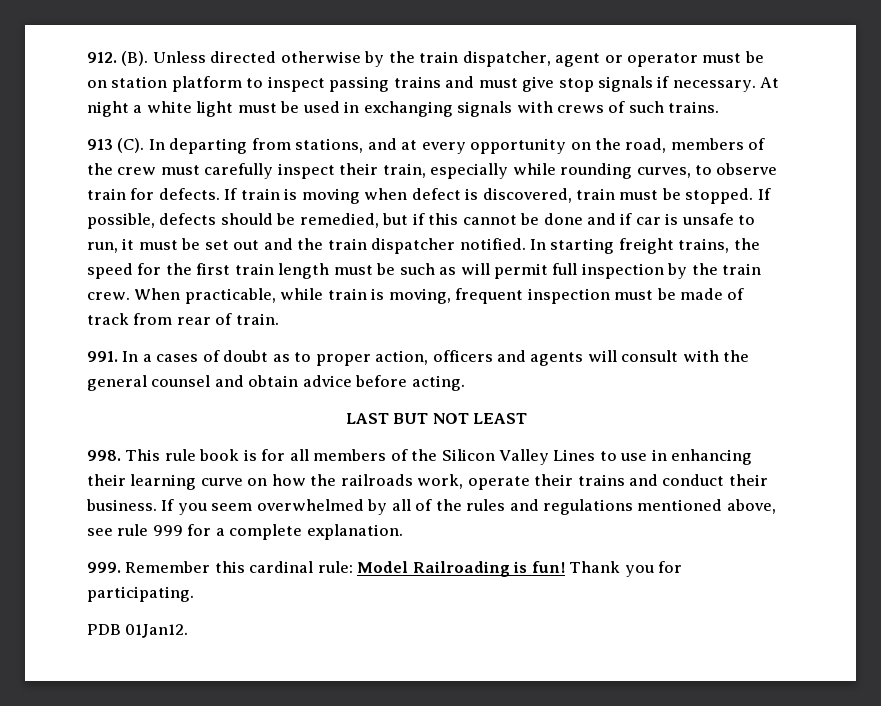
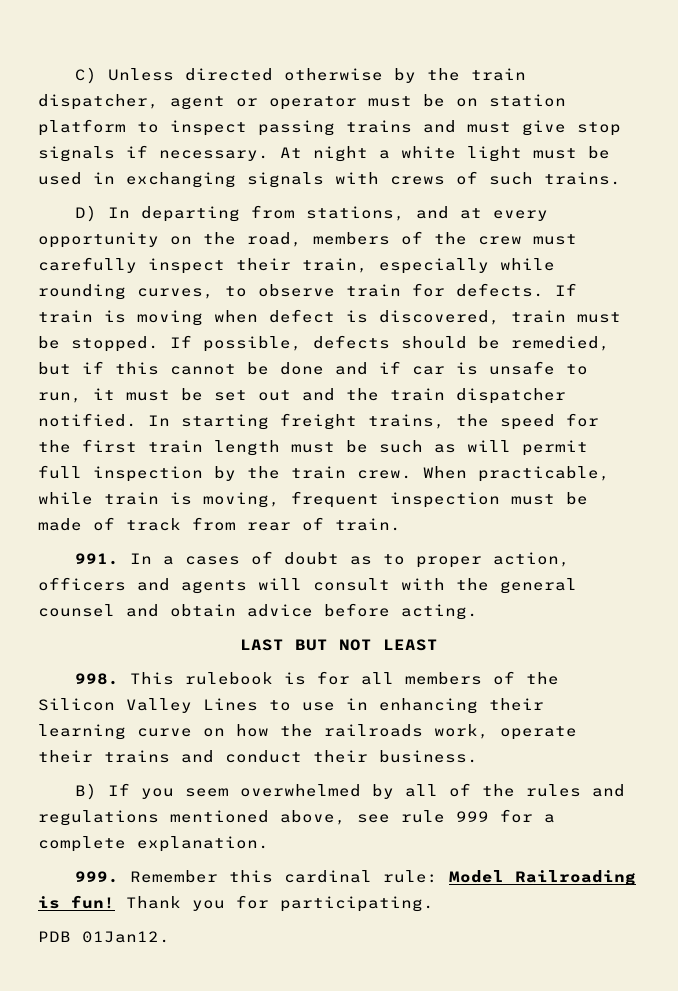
[87,51,149,66] 912. (B). -> [74,67,97,84] C)
[87,138,145,153] 913 (C). -> [74,205,97,222] D)
[164,449,240,461] rule book -> [184,672,273,685] rulebook
(157, 505) none -> [74,783,97,800] // B)

